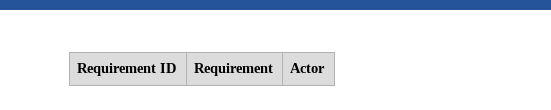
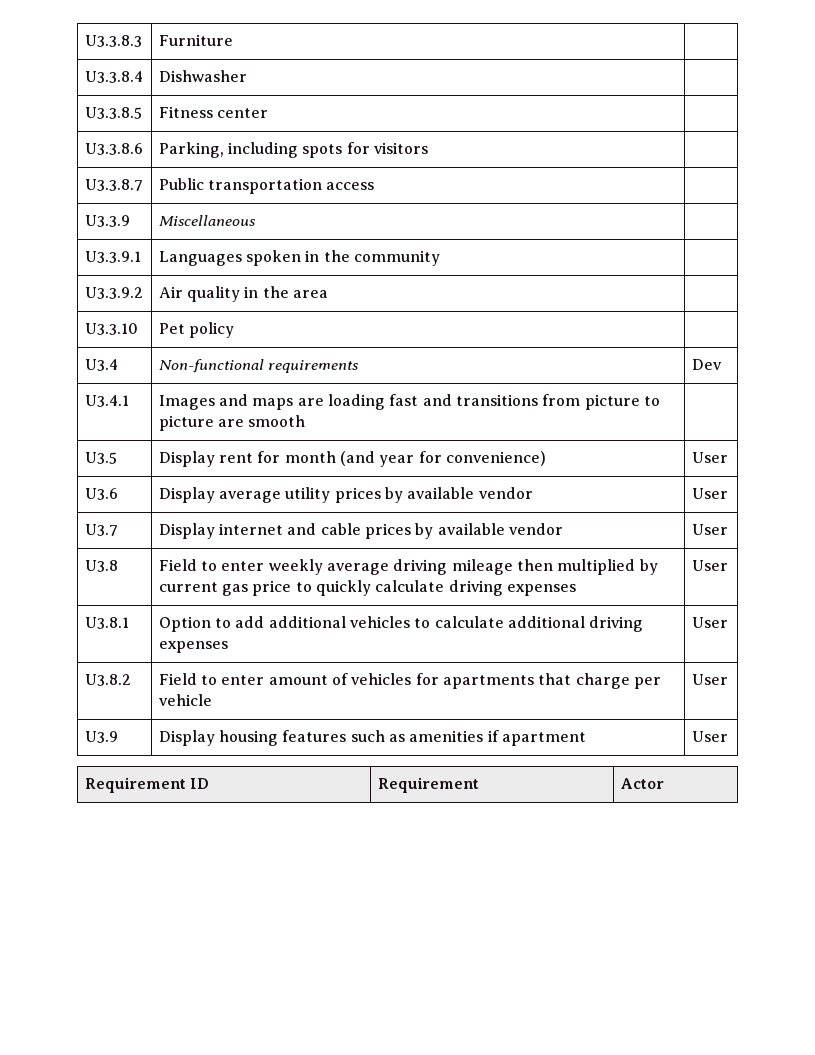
(77, 69) none -> [84,35,142,47] [158,34,233,46] [84,71,143,83] [158,70,247,82] [84,107,142,119] [158,106,269,118] [84,143,143,155] [158,142,429,158] [84,179,143,191] [158,178,375,194] [84,215,130,227] [158,215,256,226] [84,251,141,263] [158,250,441,266] [84,287,143,299] [158,286,329,302] [84,323,138,335] [158,322,235,338] [84,359,118,371] [158,359,360,373] [691,359,722,370] [84,395,129,407] [158,394,661,410] [158,415,306,431] [84,452,117,464] [158,451,547,467] [691,452,728,463] [84,488,118,500] [158,487,533,503] [691,488,728,499] [84,524,118,536] [158,523,564,539] [691,524,728,535] [84,560,118,572] [158,559,658,575] [158,580,577,596] [691,560,728,571] [84,617,129,629] [158,616,644,632] [158,641,228,653] [691,617,728,628] [84,674,131,686] [158,673,662,689] [158,694,212,706] [691,674,728,685] [84,731,118,743] [158,730,587,746] [691,731,728,742] U3.3.8.3 | Furniture | // U3.3.8.4 | Dishwasher | // U3.3.8.5 | Fitness center | // U3.3.8.6 | Parking, including spots for visitors | // U3.3.8.7 | Public transportation access | // U3.3.9 | Miscellaneous | // U3.3.9.1 | Languages spoken in the community | // U3.3.9.2 | Air quality in the area | // U3.3.10 | Pet policy | // U3.4 | Non-functional requirements | Dev // U3.4.1 | Images and maps are loading fast and transitions from picture to picture are smooth | // U3.5 | Display rent for month (and year for convenience) | User // U3.6 | Display average utility prices by available vendor | User // U3.7 | Display internet and cable prices by available vendor | User // U3.8 | Field to enter weekly average driving mileage then multiplied by current gas price to quickly calculate driving expenses | User // U3.8.1 | Option to add additional vehicles to calculate additional driving expenses | User // U3.8.2 | Field to enter amount of vehicles for apartments that charge per vehicle | User // U3.9 | Display housing features such as amenities if apartment | User //

